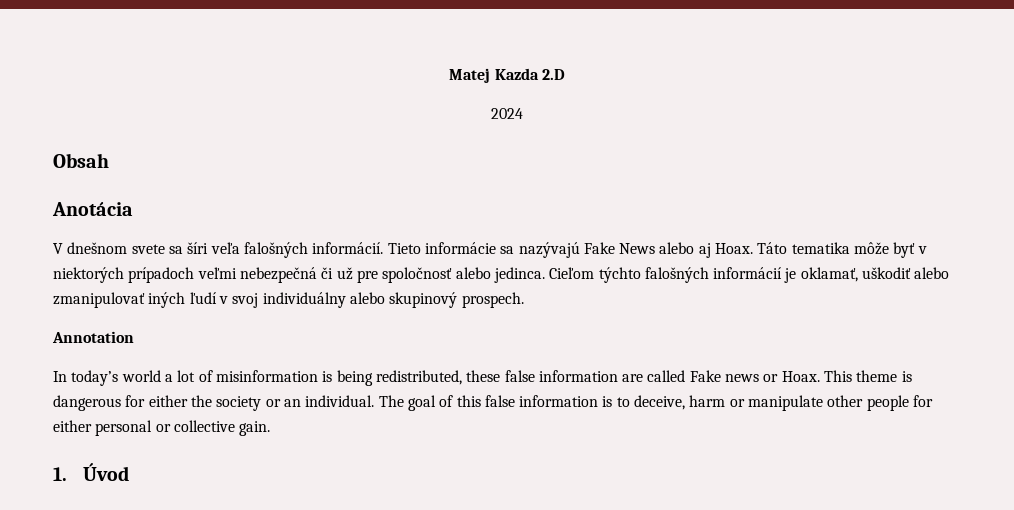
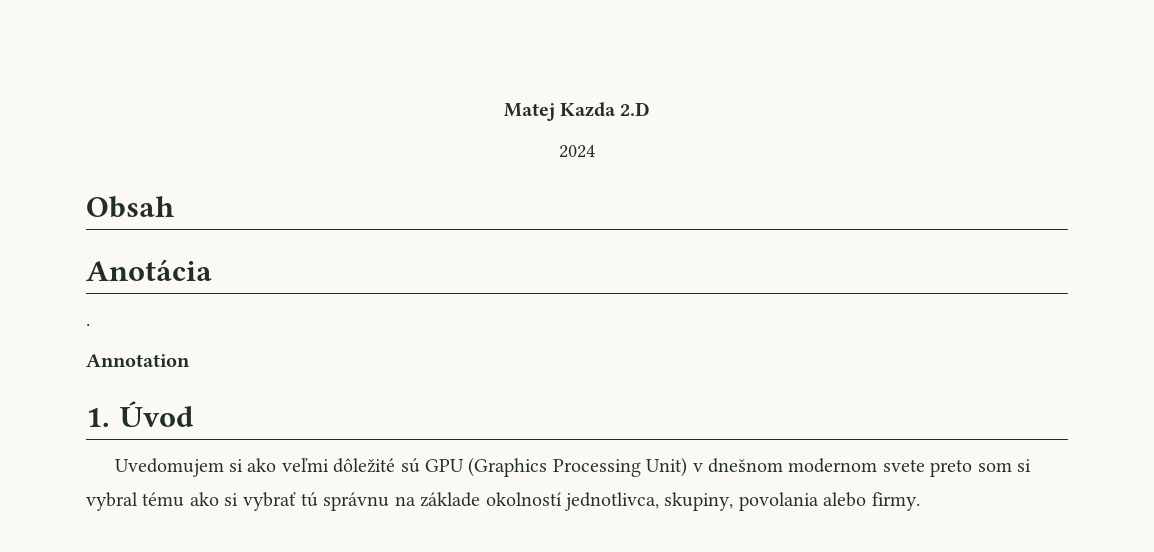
[53,242,927,258] [53,267,950,283] [53,292,524,308] [52,331,134,343] [53,370,912,386] [53,395,934,411] [53,420,271,436] [53,463,129,481] V dnešnom svete sa šíri veľa falošných informácií. Tieto informácie sa nazývajú Fake News alebo aj Hoax. Táto tematika môže byť v niektorých prípadoch veľmi nebezpečná či už pre spoločnosť alebo jedinca. Cieľom týchto falošných informácií je oklamať, uškodiť alebo zmanipulovať iných ľudí v svoj individuálny alebo skupinový prospech. // Annotation // In today’s world a lot of misinformation is being redistributed, these false information are called Fake news or Hoax. This theme is dangerous for either the society or an individual. The goal of this false information is to deceive, harm or manipulate other people for either personal or collective gain. // 1. Úvod -> [86,323,90,326] [86,354,190,367] [86,401,194,427] [114,457,1031,477] [86,492,920,511] . // Annotation // 1. Úvod // Uvedomujem si ako veľmi dôležité sú GPU (Graphics Processing Unit) v dnešnom modernom svete preto som si vybral tému ako si vybrať tú správnu na základe okolností jednotlivca, skupiny, povolania alebo firmy.

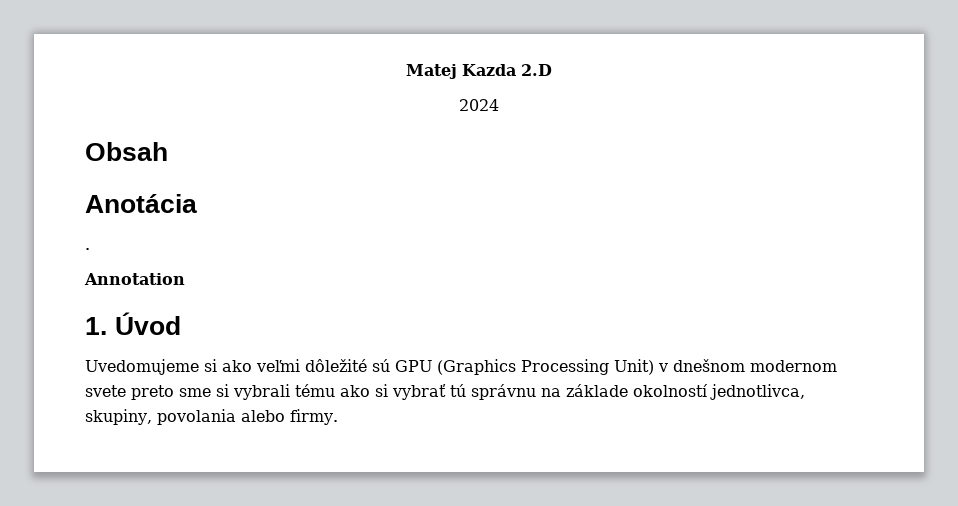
[114,458,224,477] Uvedomujem -> [85,359,199,375] Uvedomujeme
[977,459,1031,472] [86,492,138,511] som si vybral -> [179,384,290,400] sme si vybrali

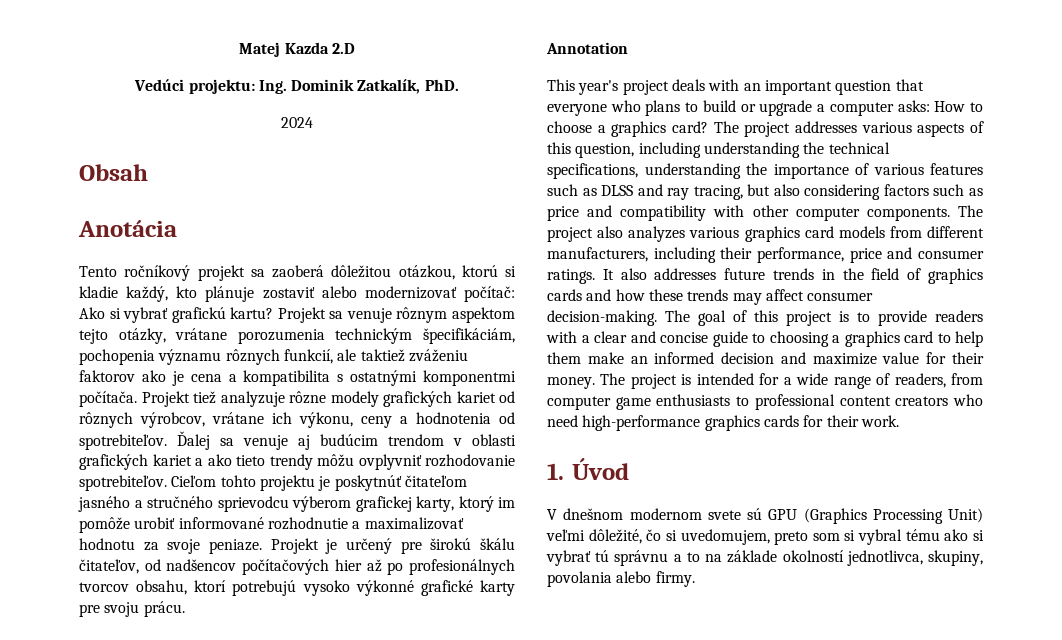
[459,99,499,111] [85,142,168,161] [85,194,197,213] [85,248,90,250] [84,273,185,285] [85,312,181,335] [85,359,367,375] 2024 // Obsah // Anotácia // . // Annotation // 1. Úvod // Uvedomujeme si ako veľmi dôležité -> [134,79,459,94] [281,117,313,128] [79,164,148,181] [78,220,177,237] [79,265,516,281] [79,286,515,302] [79,307,515,323] [79,328,515,344] [79,349,468,365] [79,370,516,386] [79,391,515,407] [79,412,515,428] [79,431,516,450] [79,454,515,470] [79,475,467,491] [78,496,515,512] [79,517,464,533] [79,538,515,554] [79,559,515,575] [79,580,515,596] [79,601,185,617] [546,42,628,54] [547,79,924,95] [547,100,984,116] [547,121,984,137] [547,142,890,158] [547,163,983,179] [547,184,984,200] [547,205,983,221] [547,226,984,242] [547,247,985,263] [547,268,983,284] [547,289,874,305] [547,310,983,326] [546,331,983,347] [547,352,984,365] [547,373,983,389] [547,394,983,410] [547,415,899,431] [547,458,630,480] [547,508,741,520] Vedúci projektu: Ing. Dominik Zatkalík, PhD. // 2024 // Obsah // Anotácia // Tento ročníkový projekt sa zaoberá dôležitou otázkou, ktorú si kladie každý, kto plánuje zostaviť alebo modernizovať počítač: Ako si vybrať grafickú kartu? Projekt sa venuje rôznym aspektom tejto otázky, vrátane porozumenia technickým špecifikáciám, pochopenia významu rôznych funkcií, ale taktiež zváženiu faktorov ako je cena a kompatibilita s ostatnými komponentmi počítača. Projekt tiež analyzuje rôzne modely grafických kariet od rôznych výrobcov, vrátane ich výkonu, ceny a hodnotenia od spotrebiteľov. Ďalej sa venuje aj budúcim trendom v oblasti grafických kariet a ako tieto trendy môžu ovplyvniť rozhodovanie spotrebiteľov. Cieľom tohto projektu je poskytnúť čitateľom jasného a stručného sprievodcu výberom grafickej karty, ktorý im pomôže urobiť informované rozhodnutie a maximalizovať hodnotu za svoje peniaze. Projekt je určený pre širokú škálu čitateľov, od nadšencov počítačových hier až po profesionálnych tvorcov obsahu, ktorí potrebujú vysoko výkonné grafické karty pre svoju prácu. // Annotation // This year's project deals with an important question that everyone who plans to build or upgrade a computer asks: How to choose a graphics card? The project addresses various aspects of this question, including understanding the technical specifications, understanding the importance of various features such as DLSS and ray tracing, but also considering factors such as price and compatibility with other computer components. The project also analyzes various graphics card models from different manufacturers, including their performance, price and consumer ratings. It also addresses future trends in the field of graphics cards and how these trends may affect consumer decision-making. The goal of this project is to provide readers with a clear and concise guide to choosing a graphics card to help them make an informed decision and maximize value for their money. The project is intended for a wide range of readers, from computer game enthusiasts to professional content creators who need high-performance graphics cards for their work. // 1. Úvod // V dnešnom modernom svete
[658,359,837,372] [85,384,290,400] v dnešnom modernom svete preto sme si vybrali -> [546,529,903,545] veľmi dôležité, čo si uvedomujem, preto som si vybral
(536, 392) none -> [673,552,700,562] a to

